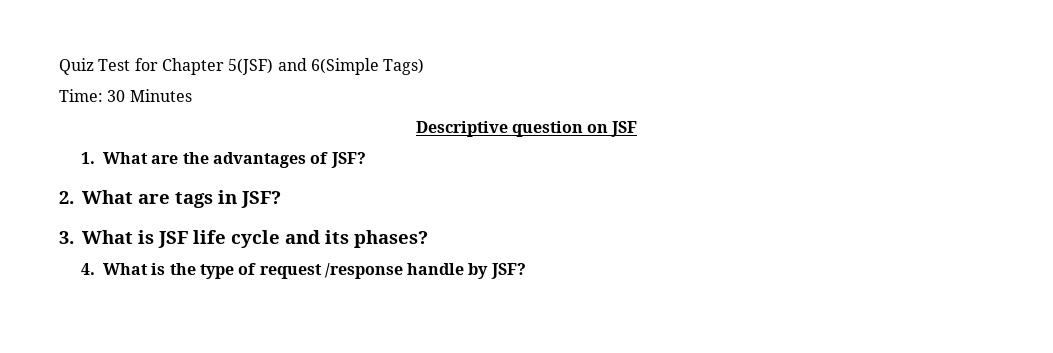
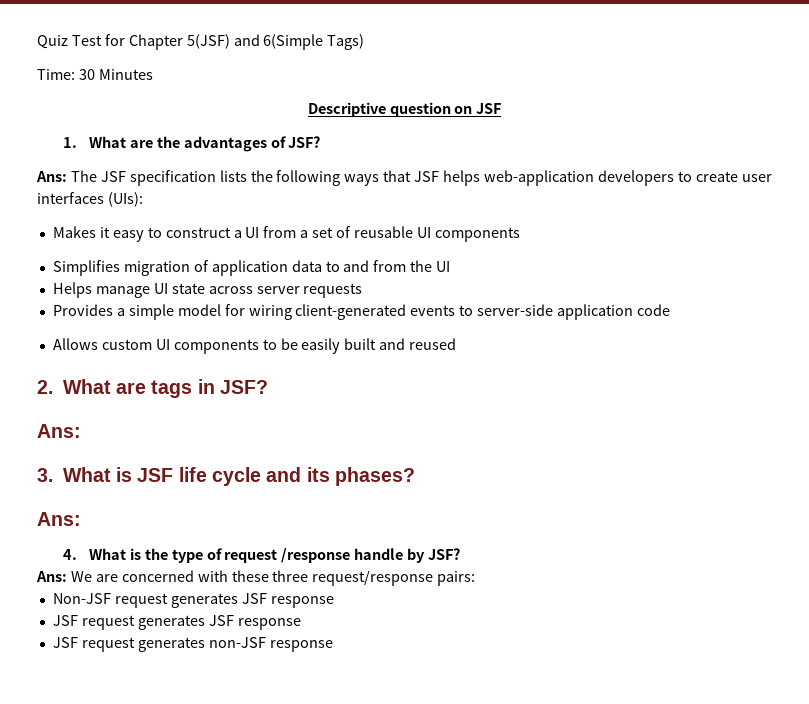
(366, 160) none -> [36,170,772,186] [37,192,143,207] [52,226,520,242] [52,260,451,276] [52,282,363,298] [52,304,671,320] [52,338,457,354] // Ans: The JSF specification lists the following ways that JSF helps web-application developers to create user interfaces (UIs): // Makes it easy to construct a UI from a set of reusable UI components // Simplifies migration of application data to and from the UI // Helps manage UI state across server requests // Provides a simple model for wiring client-generated events to server-side application code // Allows custom UI components to be easily built and reused
(281, 199) none -> [37,424,81,438] // Ans:
(428, 239) none -> [37,512,81,526] // Ans:
(526, 271) none -> [36,570,476,586] [52,593,334,608] [52,615,301,630] [52,637,333,652] // Ans: We are concerned with these three request/response pairs: // Non-JSF request generates JSF response // JSF request generates JSF response // JSF request generates non-JSF response

